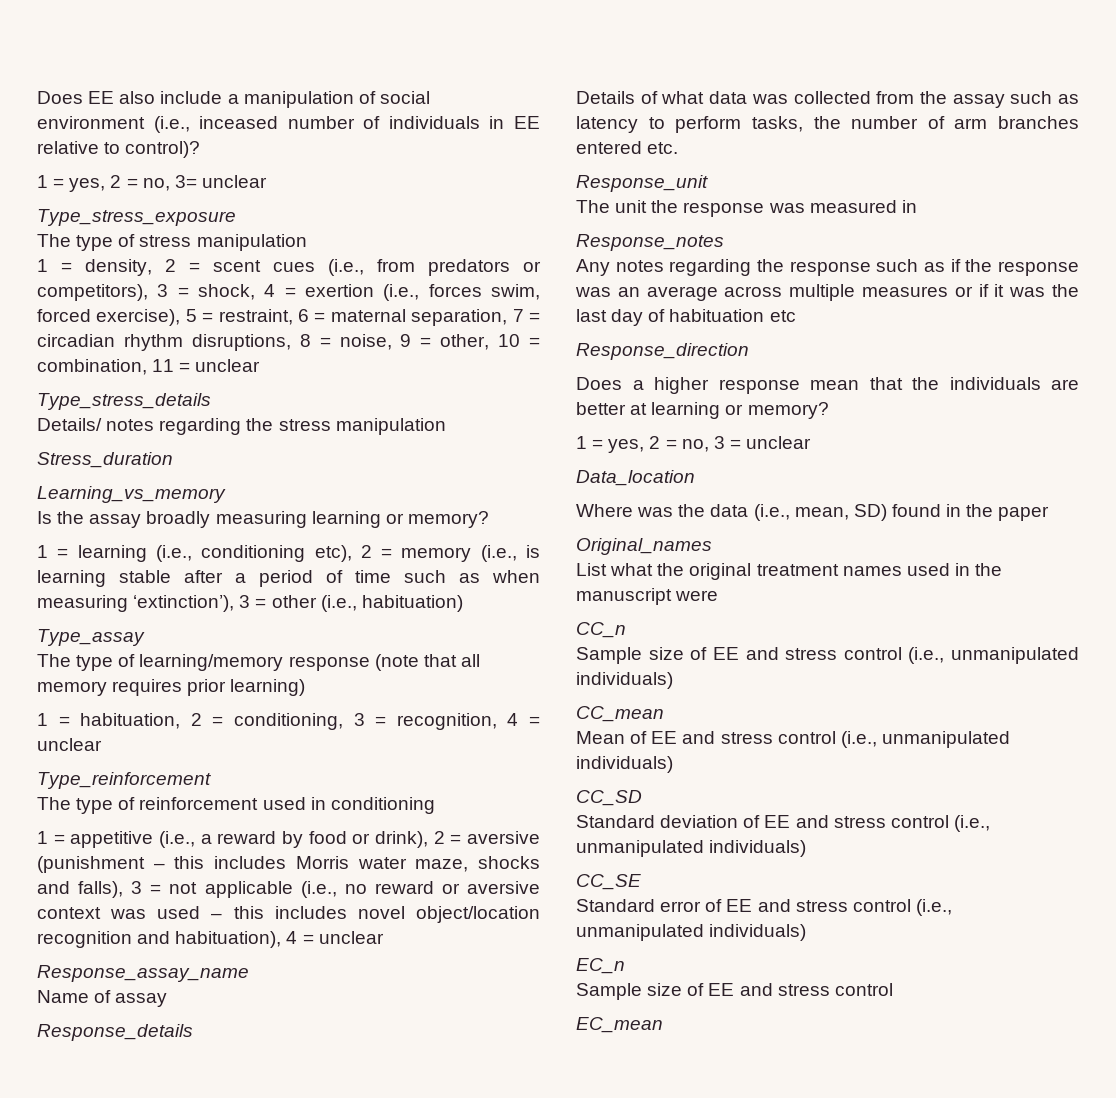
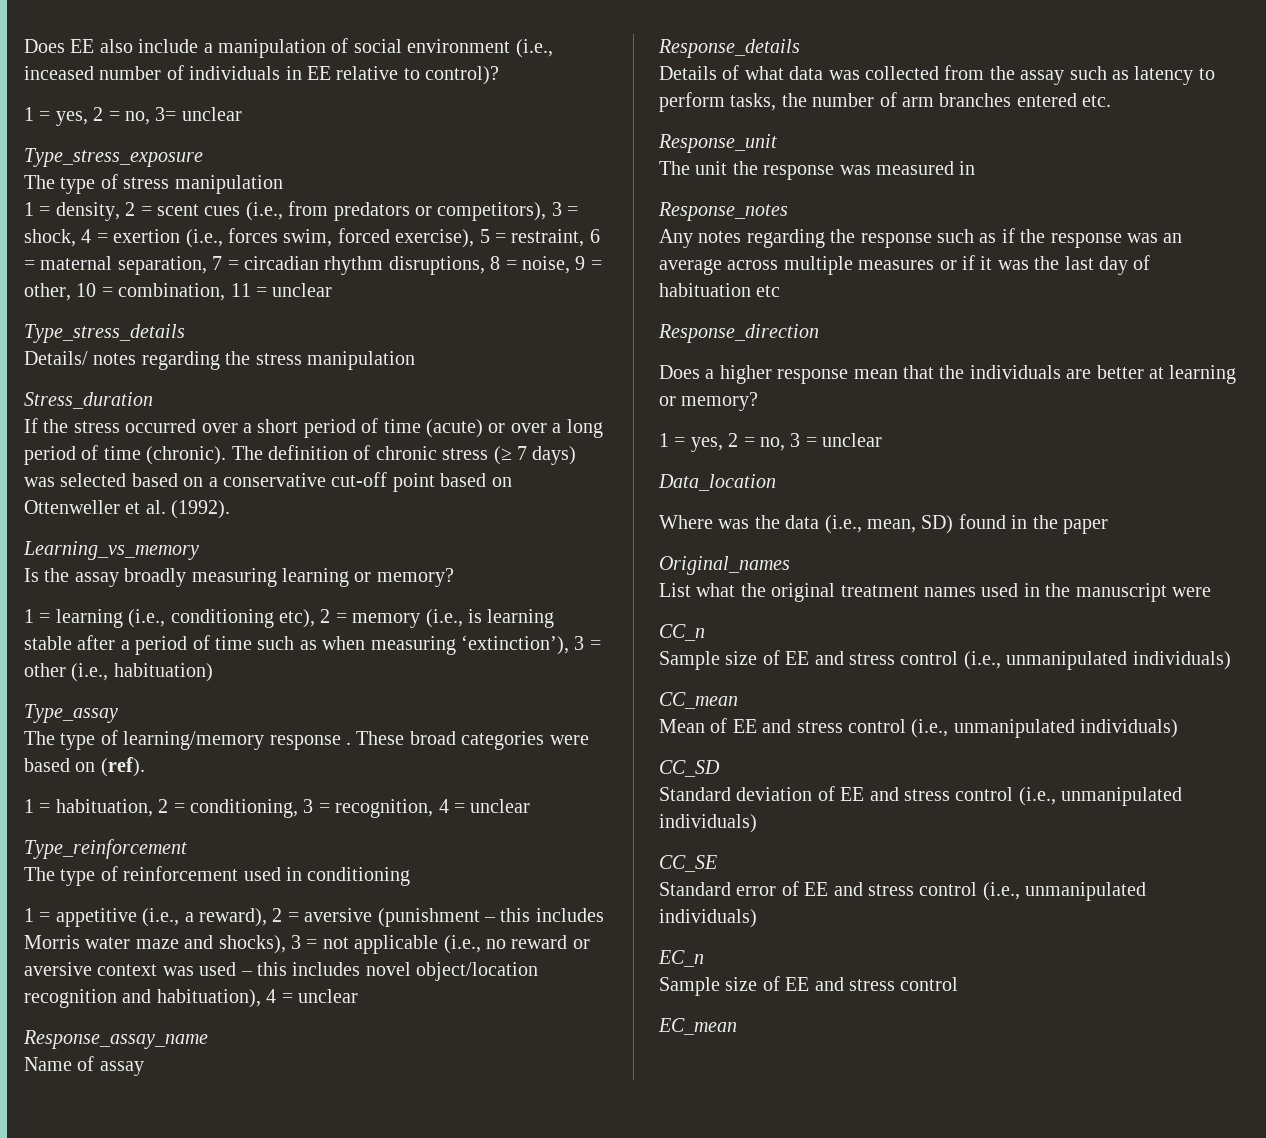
(173, 460) none -> [24,418,603,438] [24,445,577,465] [24,472,512,492] [24,500,231,519] // If the stress occurred over a short period of time (acute) or over a long period of time (chronic). The definition of chronic stress (≥ 7 days) was selected based on a conservative cut-off point based on Ottenweller et al. (1992).
[374,654,480,671] [37,679,306,696] (note that all memory requires prior learning) -> [346,731,589,750] [24,757,145,777] . These broad categories were based on (ref).
[217,831,429,848] reward by food or drink), -> [199,908,267,927] reward),
[415,856,540,872] [37,881,124,898] maze, shocks and falls), -> [135,935,286,954] maze and shocks),

